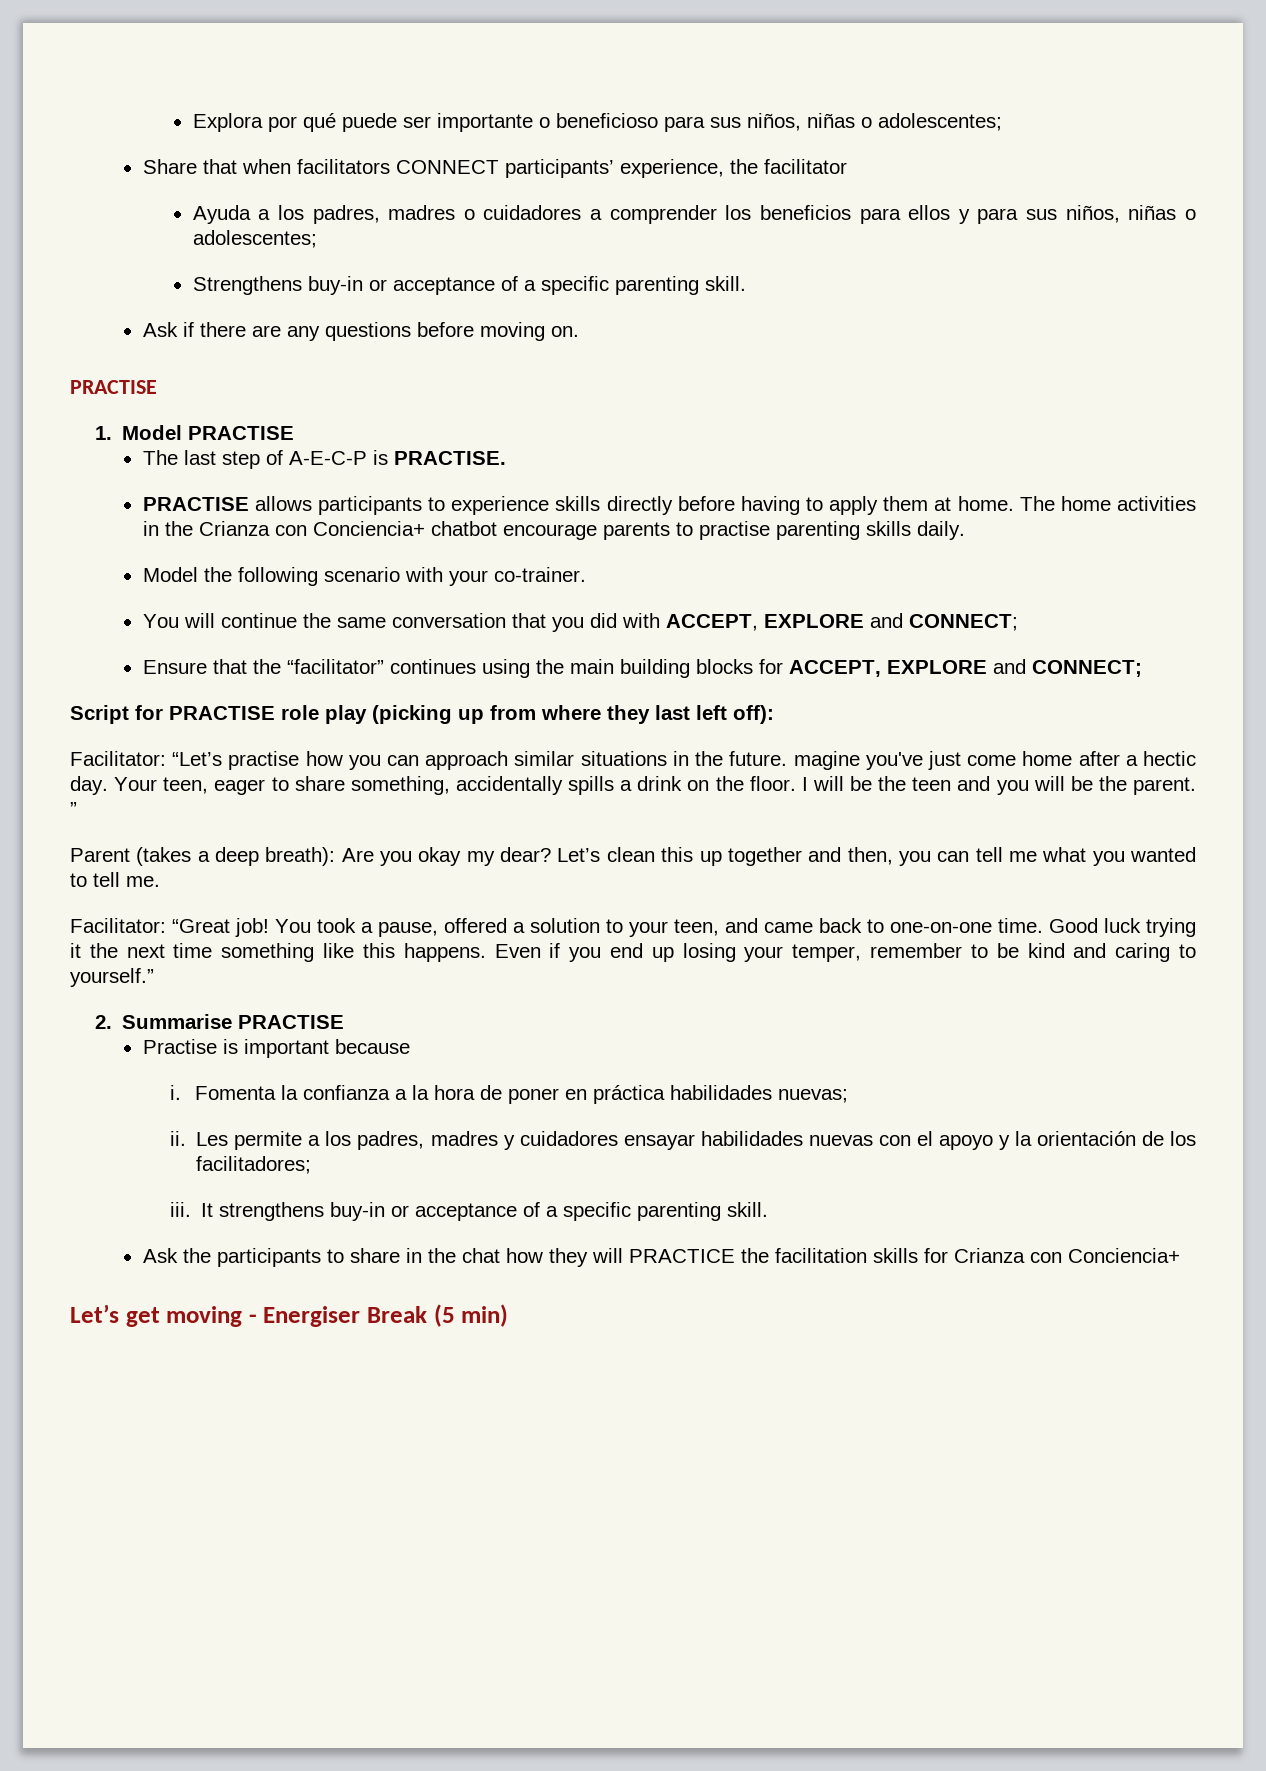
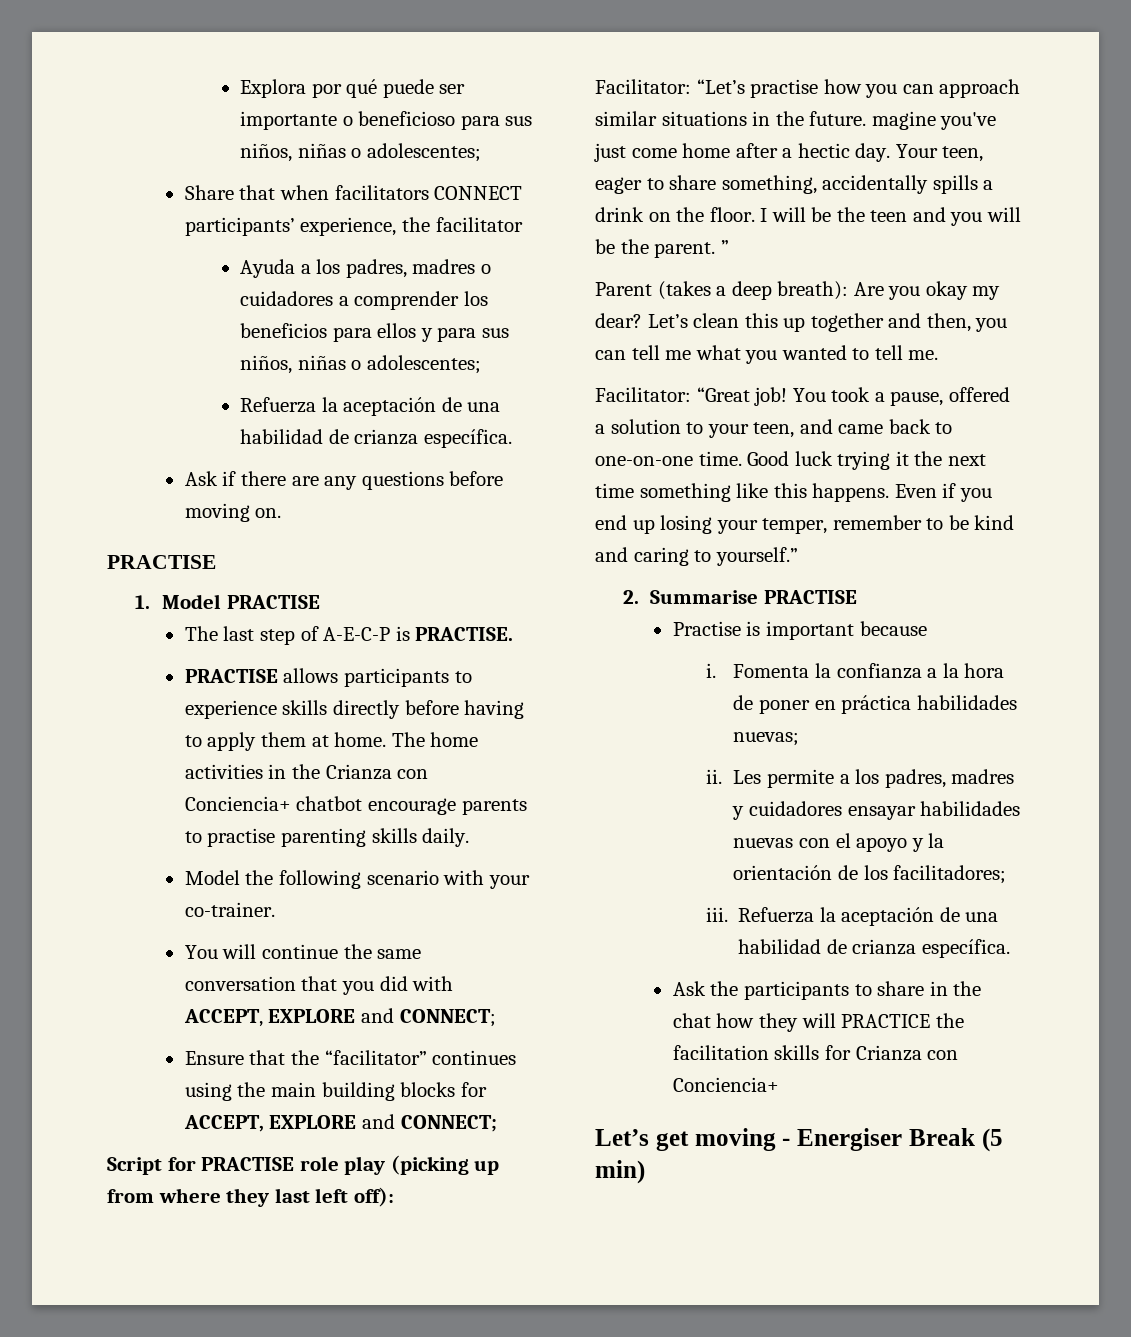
[192,276,746,295] Strengthens buy-in or acceptance of a specific parenting skill. -> [240,397,501,416] [240,429,512,448] Refuerza la aceptación de una habilidad de crianza específica.
[201,1202,769,1221] It strengthens buy-in or acceptance of a specific parenting skill. -> [738,907,999,926] [738,939,1010,958] Refuerza la aceptación de una habilidad de crianza específica.

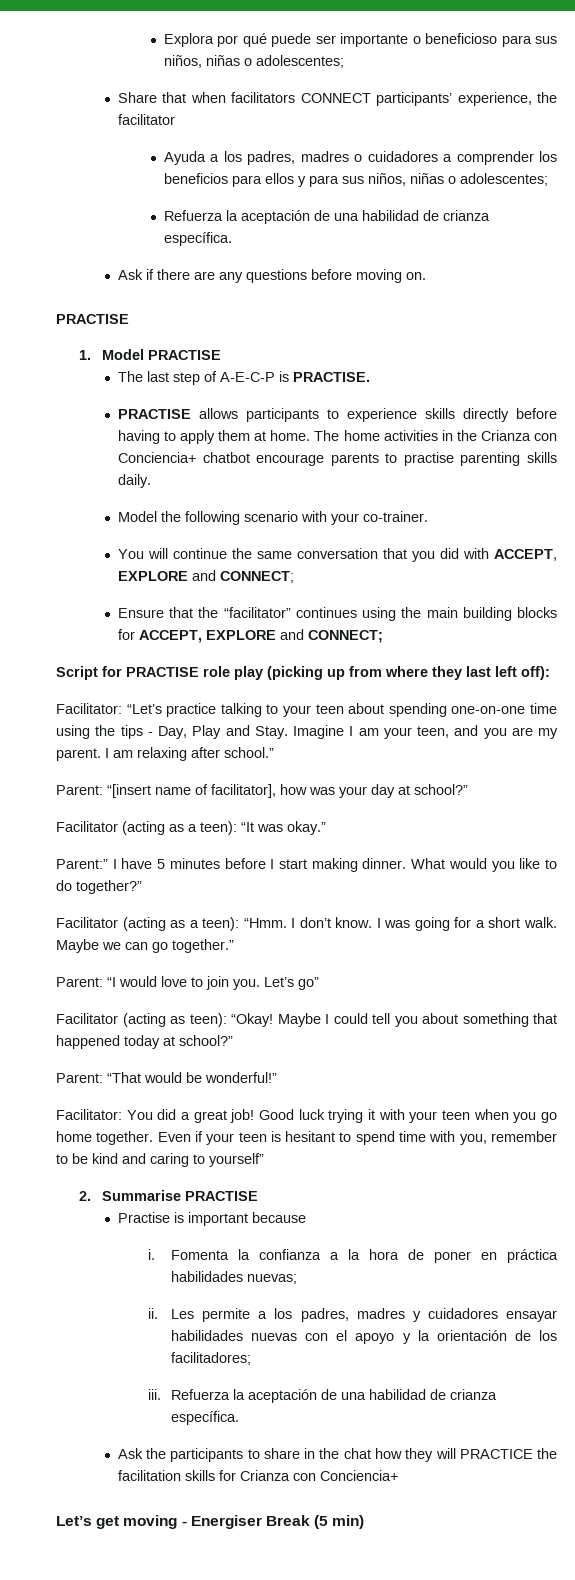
[750,79,1021,98] [595,111,997,130] [594,143,984,162] [595,175,994,194] [595,207,1021,226] [595,239,729,258] [595,281,1001,300] [595,313,1008,332] [595,345,939,364] [595,387,1010,406] [595,419,953,438] [595,451,986,470] [595,483,992,502] [595,515,828,534] practise how you can approach similar situations in the future. magine you've just come home after a hectic day. Your teen, eager to share something, accidentally spills a drink on the floor. I will be the teen and you will be the parent. ” // Parent (takes a deep breath): Are you okay my dear? Let’s clean this up together and then, you can tell me what you wanted to tell me. // Facilitator: “Great job! You took a pause, offered a solution to your teen, and came back to one-on-one time. Good luck trying it the next time something like this happens. Even if you end up losing your temper, -> [166,703,557,717] [56,725,558,739] [56,747,274,761] [56,784,468,798] [56,821,326,835] [56,858,557,872] [56,880,142,894] [56,917,558,931] [56,939,234,953] [56,976,319,990] [56,1013,557,1027] [56,1035,233,1049] [56,1072,277,1083] [56,1109,558,1123] [56,1131,487,1145] practice talking to your teen about spending one-on-one time using the tips - Day, Play and Stay. Imagine I am your teen, and you are my parent. I am relaxing after school.” // Parent: “[insert name of facilitator], how was your day at school?” // Facilitator (acting as a teen): “It was okay.” // Parent:” I have 5 minutes before I start making dinner. What would you like to do together?” // Facilitator (acting as a teen): “Hmm. I don’t know. I was going for a short walk. Maybe we can go together.” // Parent: “I would love to join you. Let’s go” // Facilitator (acting as teen): “Okay! Maybe I could tell you about something that happened today at school?” // Parent: “That would be wonderful!” // Facilitator: You did a great job! Good luck trying it with your teen when you go home together. Even if your teen is hesitant to spend time with you,
[715,547,798,566] yourself.” -> [209,1153,264,1167] yourself”

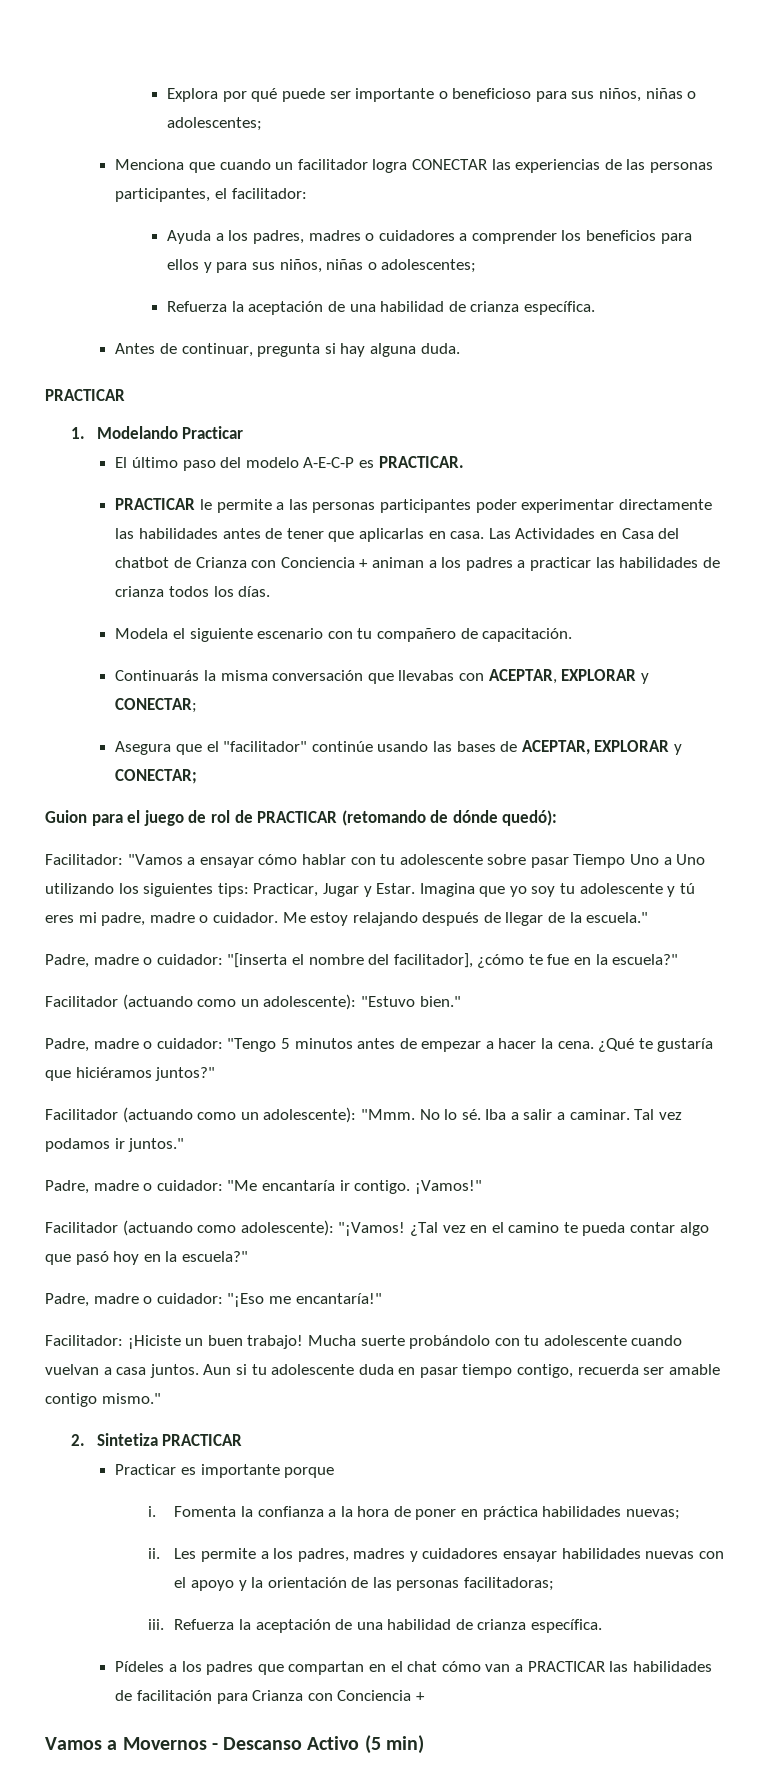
[117,92,557,106] [117,114,175,125] Share that when facilitators CONNECT participants’ experience, the facilitator -> [115,159,713,173] [115,188,307,202] Menciona que cuando un facilitador logra CONECTAR las experiencias de las personas participantes, el facilitador:
[117,269,426,283] [56,314,129,324] [79,349,222,360] [117,371,370,385] [117,408,557,422] [117,430,558,444] [117,452,558,466] [117,474,151,488] [117,511,428,525] [117,548,558,562] [117,570,294,583] [117,607,558,621] [117,629,383,643] [56,666,550,680] [56,703,557,717] [56,725,558,739] [56,747,274,761] [56,784,468,798] [56,821,326,835] [56,858,557,872] [56,880,142,894] [56,917,558,931] [56,939,234,953] [56,976,319,990] [56,1013,557,1027] [56,1035,233,1049] [56,1072,277,1083] [56,1109,558,1123] [56,1131,558,1145] [56,1153,264,1167] [79,1190,259,1201] [117,1212,306,1226] Ask if there are any questions before moving on. // PRACTISE // 1. Model PRACTISE // The last step of A-E-C-P is PRACTISE. // PRACTISE allows participants to experience skills directly before having to apply them at home. The home activities in the Crianza con Conciencia+ chatbot encourage parents to practise parenting skills daily. // Model the following scenario with your co-trainer. // You will continue the same conversation that you did with ACCEPT, EXPLORE and CONNECT; // Ensure that the “facilitator” continues using the main building blocks for ACCEPT, EXPLORE and CONNECT; // Script for PRACTISE role play (picking up from where they last left off): // Facilitator: “Let’s practice talking to your teen about spending one-on-one time using the tips - Day, Play and Stay. Imagine I am your teen, and you are my parent. I am relaxing after school.” // Parent: “[insert name of facilitator], how was your day at school?” // Facilitator (acting as a teen): “It was okay.” // Parent:” I have 5 minutes before I start making dinner. What would you like to do together?” // Facilitator (acting as a teen): “Hmm. I don’t know. I was going for a short walk. Maybe we can go together.” // Parent: “I would love to join you. Let’s go” // Facilitator (acting as teen): “Okay! Maybe I could tell you about something that happened today at school?” // Parent: “That would be wonderful!” // Facilitator: You did a great job! Good luck trying it with your teen when you go home together. Even if your teen is hesitant to spend time with you, remember to be kind and caring to yourself” // 2. Summarise PRACTISE // Practise is important because -> [115,343,460,357] [45,389,125,401] [70,426,244,439] [115,456,464,471] [115,498,712,513] [115,528,680,542] [115,557,720,571] [115,586,271,597] [115,628,573,642] [115,669,649,684] [115,698,198,713] [115,740,682,755] [115,769,198,784] [45,810,558,826] [45,854,706,868] [45,883,695,897] [45,912,649,926] [45,953,679,968] [45,994,461,1010] [45,1038,714,1052] [45,1067,216,1081] [45,1107,682,1123] [45,1138,185,1152] [45,1180,482,1194] [45,1220,709,1236] [45,1251,248,1265] [45,1293,382,1307] [45,1335,683,1349] [45,1364,720,1378] [45,1393,161,1407] [70,1433,243,1446] [115,1464,335,1478] Antes de continuar, pregunta si hay alguna duda. // PRACTICAR // 1. Modelando Practicar // El último paso del modelo A-E-C-P es PRACTICAR. // PRACTICAR le permite a las personas participantes poder experimentar directamente las habilidades antes de tener que aplicarlas en casa. Las Actividades en Casa del chatbot de Crianza con Conciencia + animan a los padres a practicar las habilidades de crianza todos los días. // Modela el siguiente escenario con tu compañero de capacitación. // Continuarás la misma conversación que llevabas con ACEPTAR, EXPLORAR y CONECTAR; // Asegura que el "facilitador" continúe usando las bases de ACEPTAR, EXPLORAR y CONECTAR; // Guion para el juego de rol de PRACTICAR (retomando de dónde quedó): // Facilitador: "Vamos a ensayar cómo hablar con tu adolescente sobre pasar Tiempo Uno a Uno utilizando los siguientes tips: Practicar, Jugar y Estar. Imagina que yo soy tu adolescente y tú eres mi padre, madre o cuidador. Me estoy relajando después de llegar de la escuela." // Padre, madre o cuidador: "[inserta el nombre del facilitador], ¿cómo te fue en la escuela?" // Facilitador (actuando como un adolescente): "Estuvo bien." // Padre, madre o cuidador: "Tengo 5 minutos antes de empezar a hacer la cena. ¿Qué te gustaría que hiciéramos juntos?" // Facilitador (actuando como un adolescente): "Mmm. No lo sé. Iba a salir a caminar. Tal vez podamos ir juntos." // Padre, madre o cuidador: "Me encantaría ir contigo. ¡Vamos!" // Facilitador (actuando como adolescente): "¡Vamos! ¿Tal vez en el camino te pueda contar algo que pasó hoy en la escuela?" // Padre, madre o cuidador: "¡Eso me encantaría!" // Facilitador: ¡Hiciste un buen trabajo! Mucha suerte probándolo con tu adolescente cuando vuelvan a casa juntos. Aun si tu adolescente duda en pasar tiempo contigo, recuerda ser amable contigo mismo." // 2. Sintetiza PRACTICAR // Practicar es importante porque
[539,1330,557,1341] [171,1352,252,1365] los facilitadores; -> [372,1577,555,1591] las personas facilitadoras;
[117,1448,557,1462] [117,1470,398,1481] [56,1515,310,1529] Ask the participants to share in the chat how they will PRACTICE the facilitation skills for Crianza con Conciencia+ // Let’s get moving - Energiser Break -> [115,1661,712,1675] [115,1690,425,1704] [45,1736,360,1750] Pídeles a los padres que compartan en el chat cómo van a PRACTICAR las habilidades de facilitación para Crianza con Conciencia + // Vamos a Movernos - Descanso Activo

